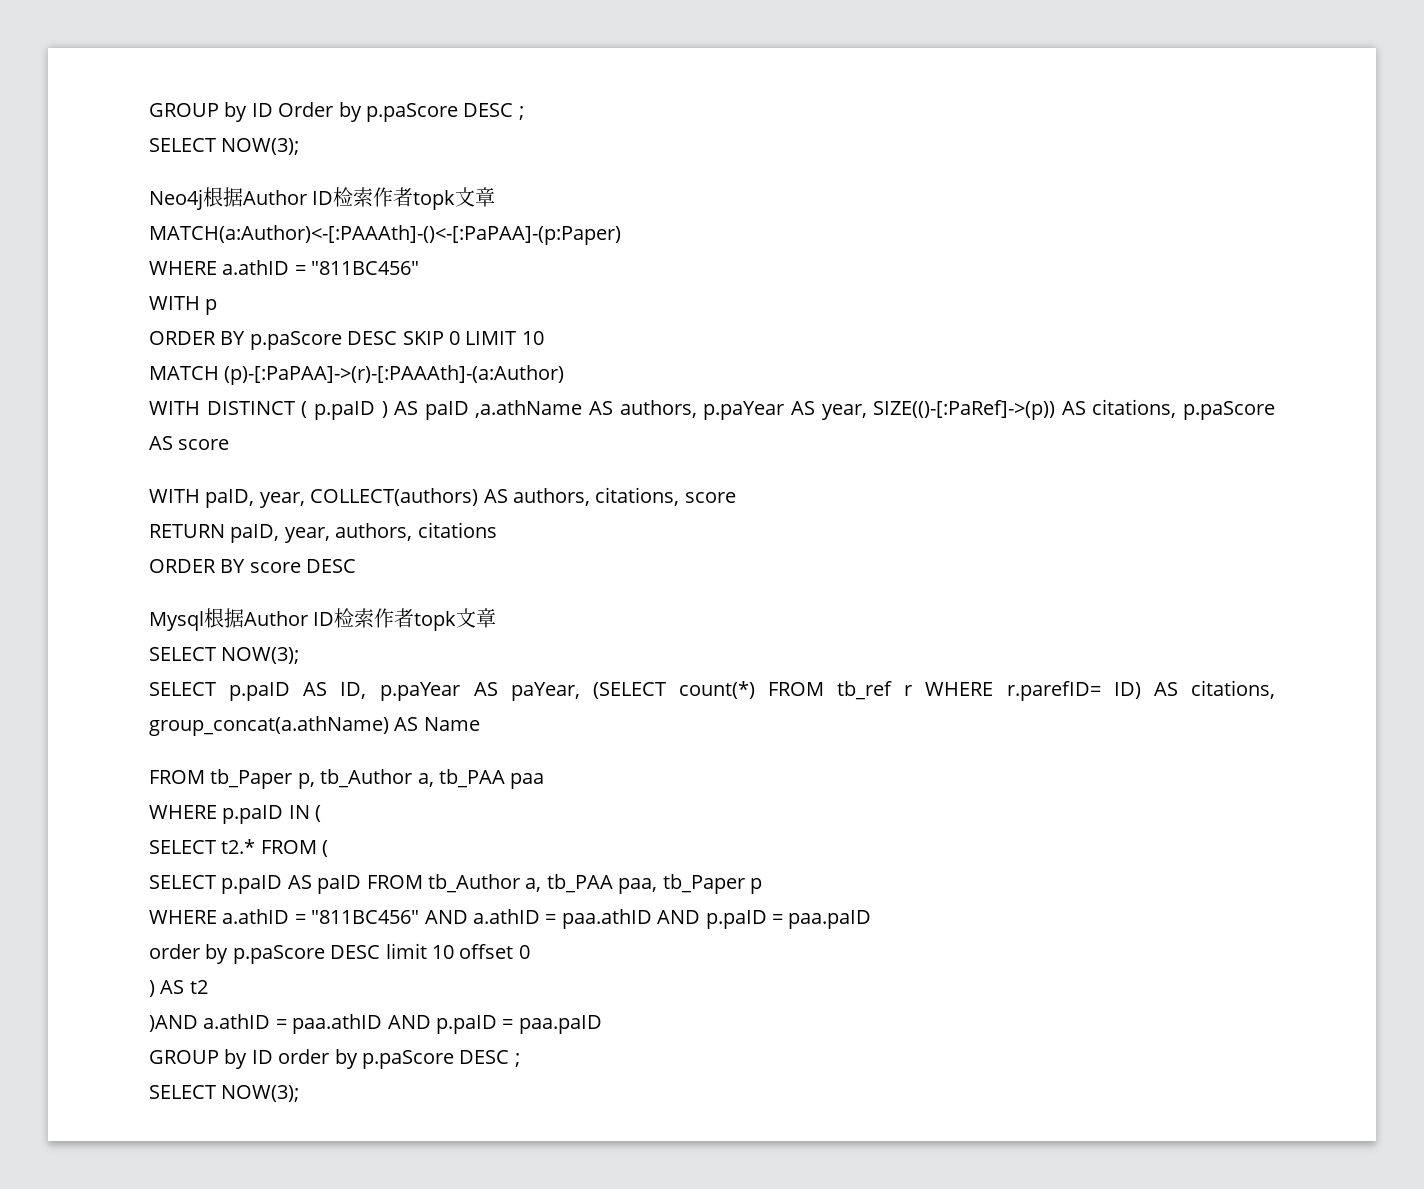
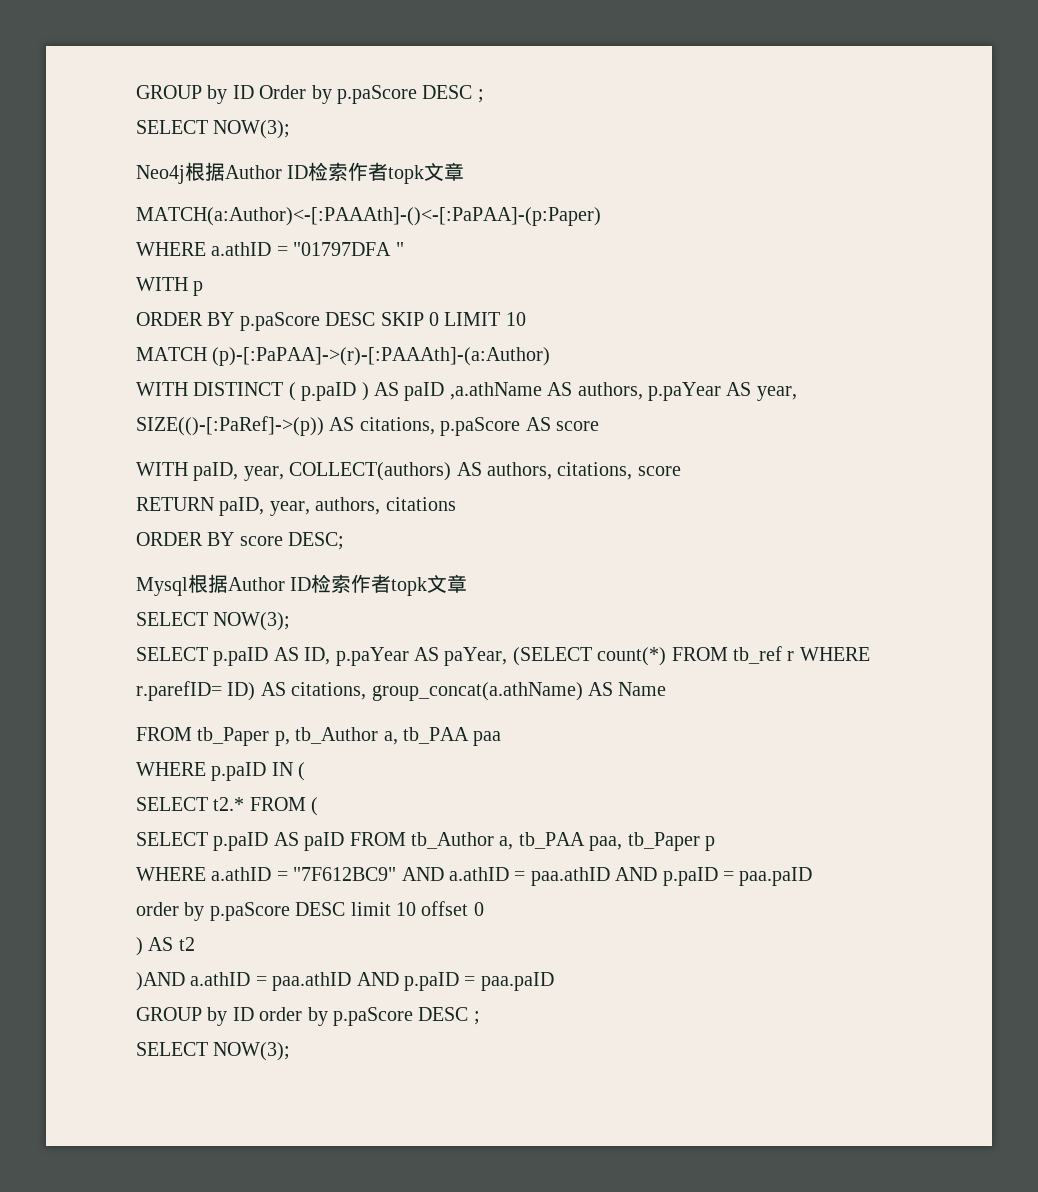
[311,261,420,275] "811BC456" -> [293,242,404,256] "01797DFA "
[306,559,357,573] DESC -> [288,532,345,550] DESC;
[311,910,420,924] "811BC456" -> [293,867,397,881] "7F612BC9"

